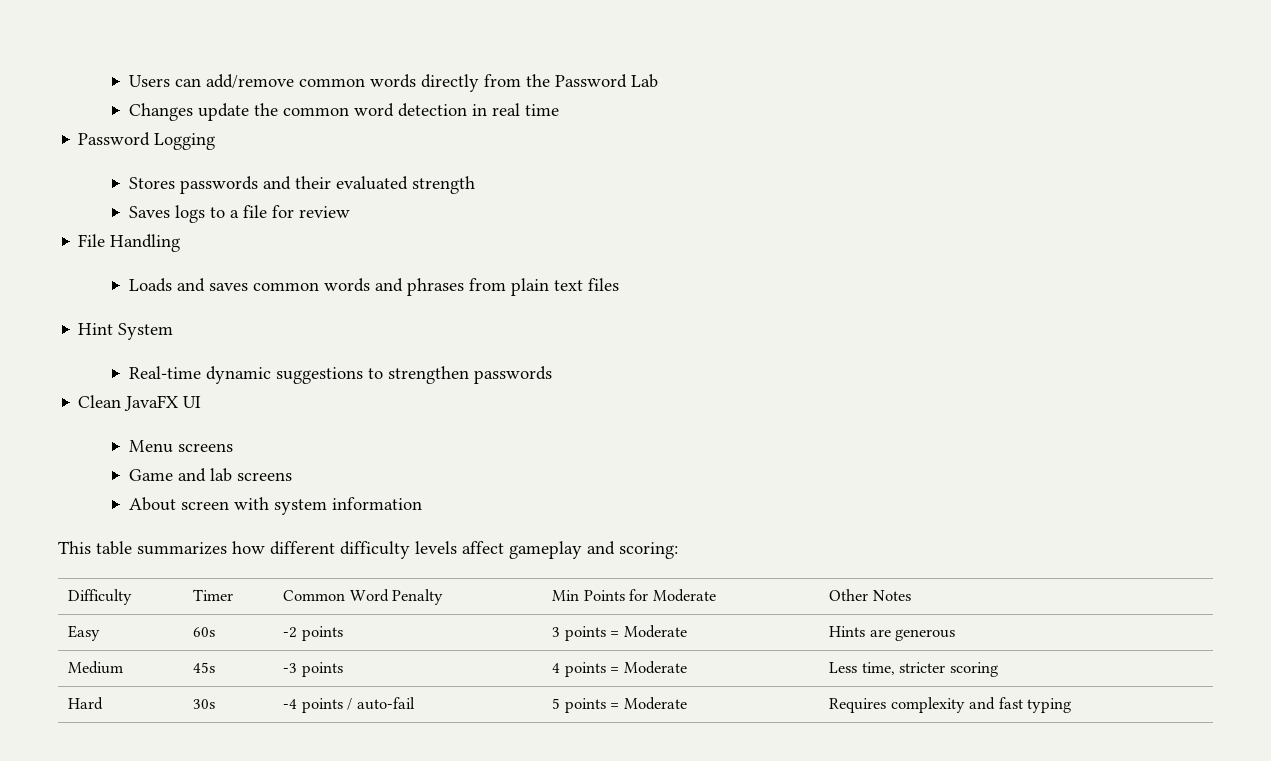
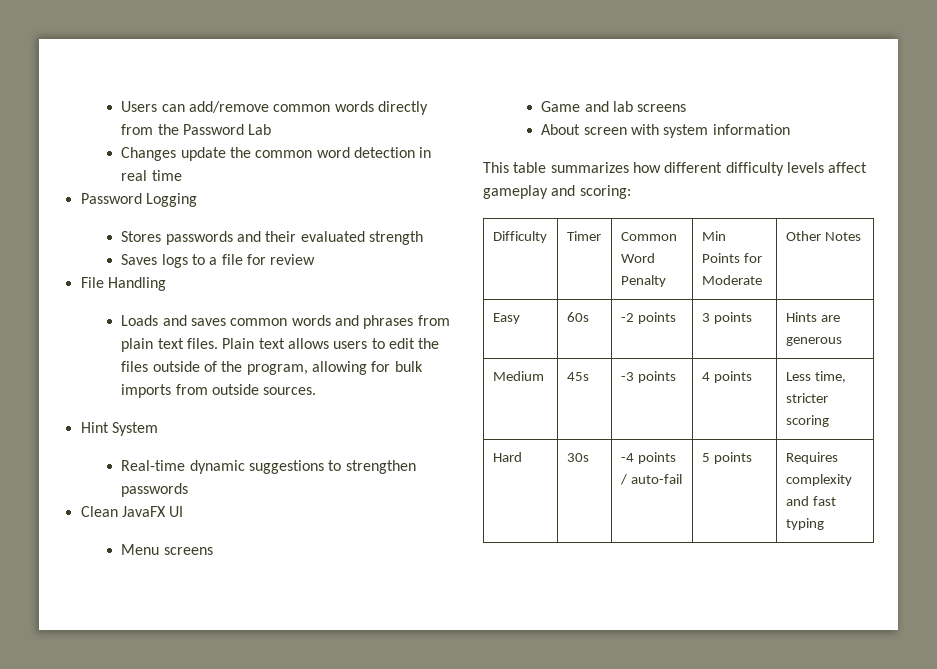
[587,278,619,291] files -> [186,338,440,349] [121,361,423,375] [121,384,317,398] files. Plain text allows users to edit the files outside of the program, allowing for bulk imports from outside sources.
[610,625,687,638] = Moderate -> (752, 318) none
[610,661,687,674] = Moderate -> (752, 377) none
[610,697,687,710] = Moderate -> (752, 458) none

